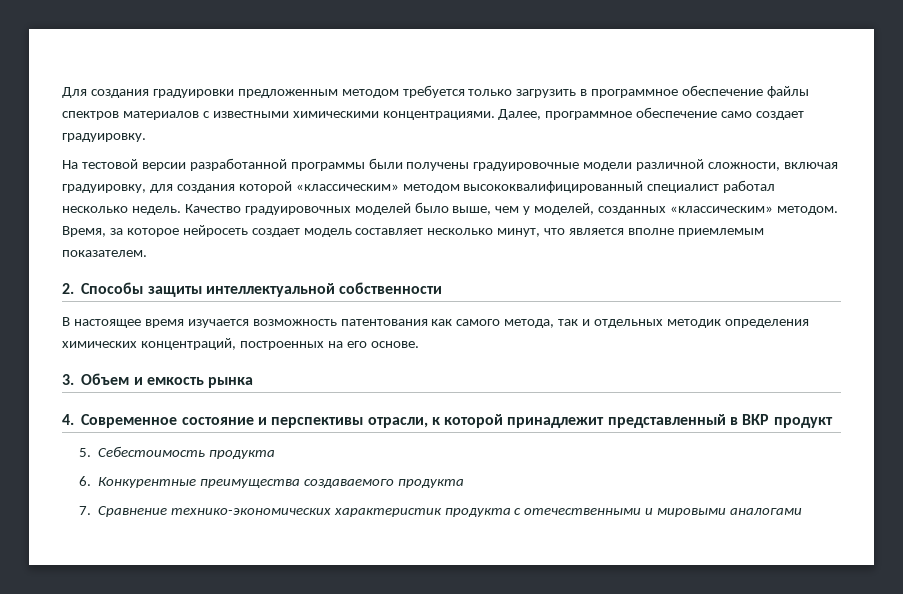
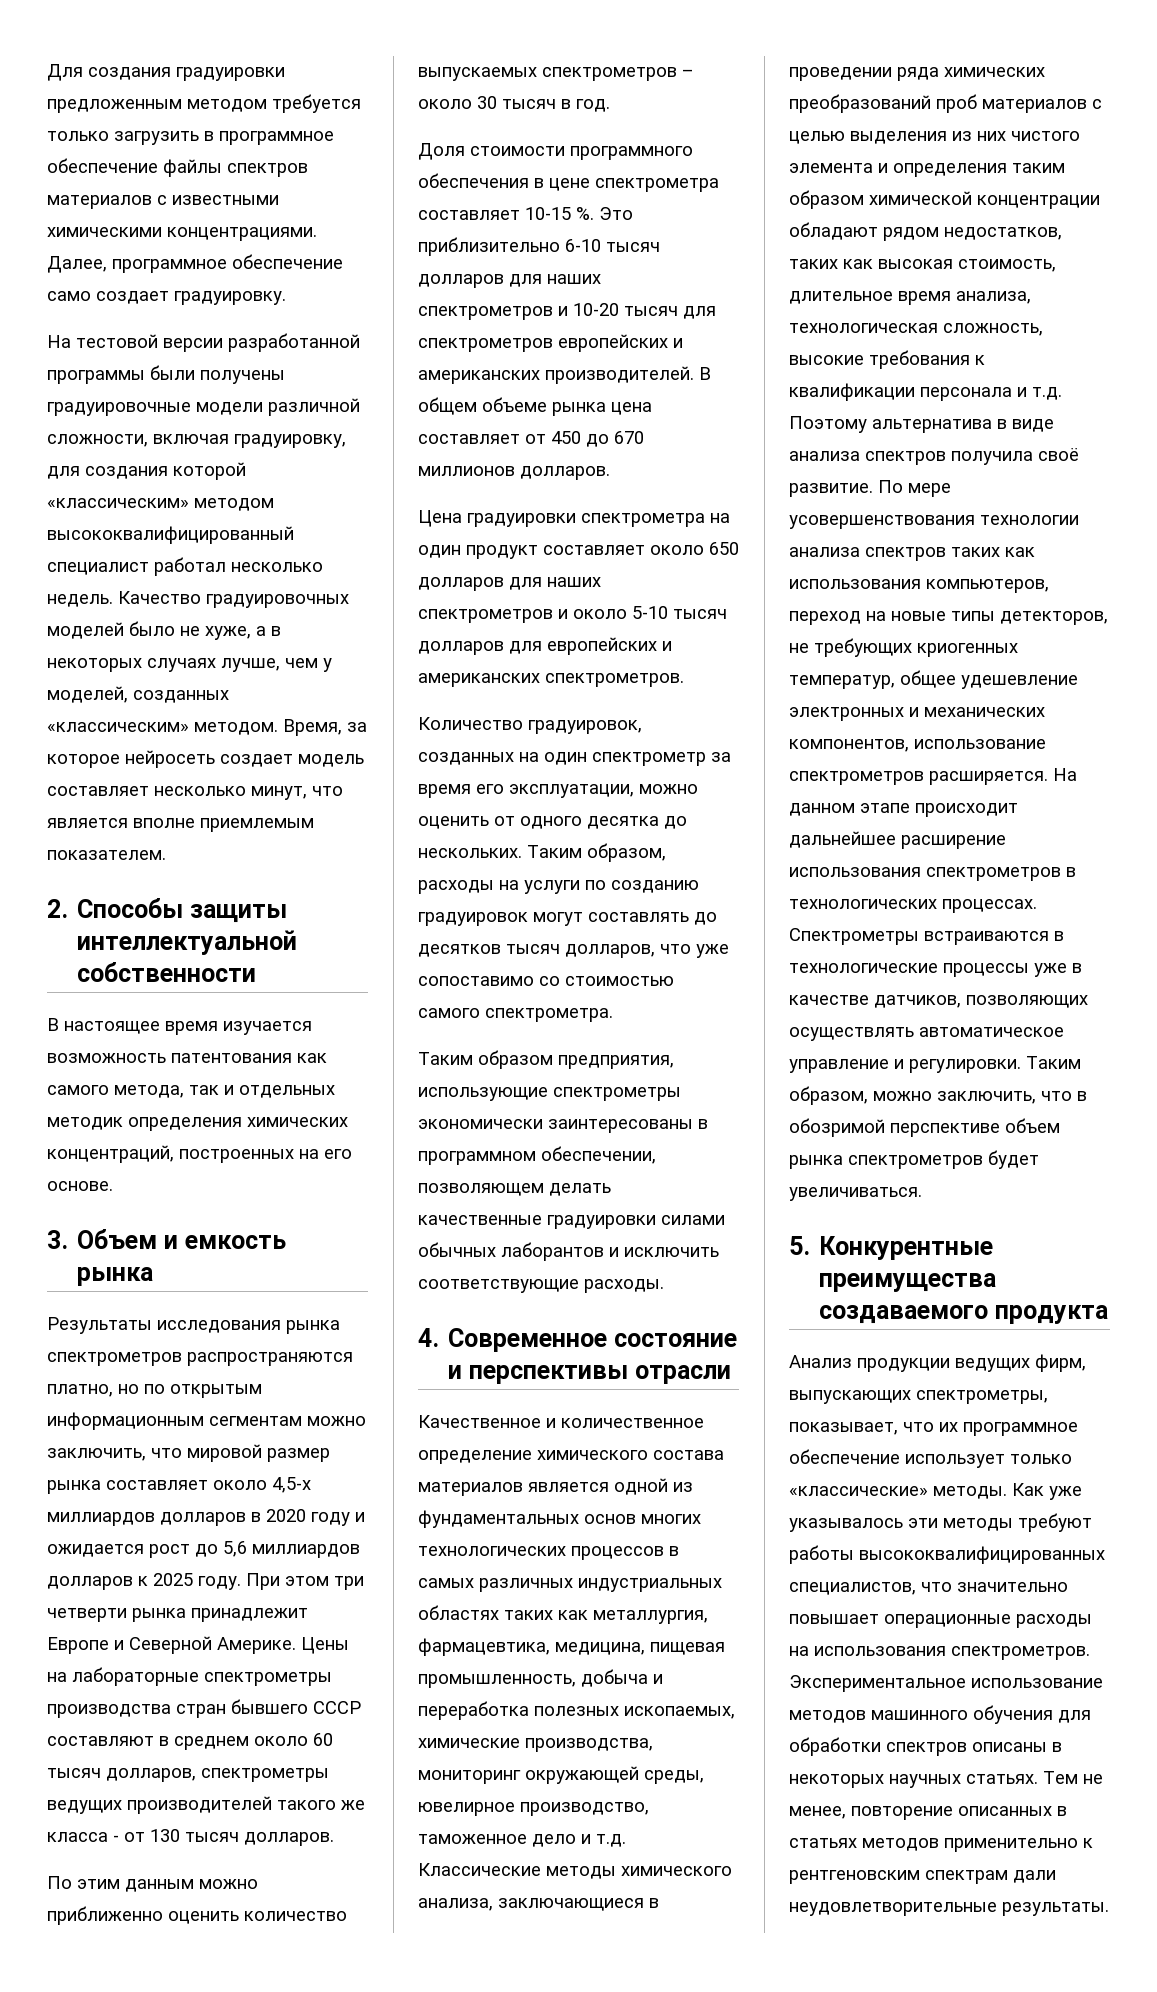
[452,206,492,215] выше, -> [180,626,281,640] [47,658,280,672] не хуже, а в некоторых случаях лучше,
(254, 382) none -> [47,1317,340,1334] [47,1352,353,1366] [47,1384,262,1398] [47,1412,366,1430] [47,1444,330,1462] [47,1477,311,1494] [47,1509,365,1526] [47,1541,360,1558] [47,1573,364,1590] [47,1608,308,1622] [47,1636,349,1654] [47,1667,332,1686] [47,1699,361,1718] [47,1733,333,1750] [47,1768,329,1782] [47,1796,365,1814] [47,1829,334,1846] [47,1876,258,1892] [47,1906,347,1925] [418,67,694,81] [418,96,610,112] [418,143,693,160] [418,173,719,192] [418,207,633,220] [418,237,660,256] [418,274,601,288] [418,303,716,320] [418,334,683,352] [418,366,711,384] [418,397,652,416] [418,431,644,447] [418,466,610,480] [418,510,730,527] [418,542,739,559] [418,577,601,591] [418,606,727,623] [418,637,672,655] [418,673,684,687] [418,717,642,734] [418,752,731,766] [418,784,698,798] [418,816,687,829] [418,843,666,862] [418,880,699,894] [418,912,717,926] [418,944,729,958] [418,976,674,986] [418,1008,613,1022] [418,1050,674,1069] [418,1087,681,1101] [418,1119,708,1133] [418,1146,656,1165] [418,1183,611,1196] [418,1215,725,1229] [418,1242,719,1261] [418,1279,664,1293] // Результаты исследования рынка спектрометров распространяются платно, но по открытым информационным сегментам можно заключить, что мировой размер рынка составляет около 4,5-х миллиардов долларов в 2020 году и ожидается рост до 5,6 миллиардов долларов к 2025 году. При этом три четверти рынка принадлежит Европе и Северной Америке. Цены на лабораторные спектрометры производства стран бывшего СССР составляют в среднем около 60 тысяч долларов, спектрометры ведущих производителей такого же класса - от 130 тысяч долларов. // По этим данным можно приближенно оценить количество выпускаемых спектрометров – около 30 тысяч в год. // Доля стоимости программного обеспечения в цене спектрометра составляет 10-15 %. Это приблизительно 6-10 тысяч долларов для наших спектрометров и 10-20 тысяч для спектрометров европейских и американских производителей. В общем объеме рынка цена составляет от 450 до 670 миллионов долларов. // Цена градуировки спектрометра на один продукт составляет около 650 долларов для наших спектрометров и около 5-10 тысяч долларов для европейских и американских спектрометров. // Количество градуировок, созданных на один спектрометр за время его эксплуатации, можно оценить от одного десятка до нескольких. Таким образом, расходы на услуги по созданию градуировок могут составлять до десятков тысяч долларов, что уже сопоставимо со стоимостью самого спектрометра. // Таким образом предприятия, использующие спектрометры экономически заинтересованы в программном обеспечении, позволяющем делать качественные градуировки силами обычных лаборантов и исключить соответствующие расходы.
[367,414,833,428] [78,446,275,459] [78,476,464,488] [78,506,803,517] отрасли, к которой принадлежит представленный в ВКР продукт // 5. Себестоимость продукта // 6. Конкурентные преимущества создаваемого продукта // 7. Сравнение технико-экономических характеристик продукта с отечественными и мировыми аналогами -> [634,1365,731,1384] [418,1415,704,1428] [418,1450,724,1464] [418,1478,693,1496] [418,1510,701,1528] [418,1546,679,1560] [418,1578,722,1592] [418,1605,708,1624] [418,1638,725,1656] [418,1669,663,1688] [418,1701,735,1720] [418,1738,653,1752] [418,1766,704,1784] [418,1802,649,1816] [418,1834,626,1847] [418,1863,732,1879] [418,1898,659,1911] [789,67,1045,81] [789,94,1102,113] [789,131,1080,144] [789,163,1065,177] [789,190,1100,209] [789,222,1062,241] [789,259,1056,272] [789,291,1031,305] [789,323,1043,336] [789,350,985,369] [789,383,1062,401] [789,416,1054,433] [789,448,1079,465] [789,480,951,497] [789,515,1079,529] [789,547,1035,561] [789,579,1049,593] [789,611,1108,625] [789,638,1018,657] [789,670,1078,689] [789,707,1045,721] [789,739,1046,752] [789,768,1077,785] [789,803,1018,817] [789,831,1006,849] [789,867,1076,881] [789,899,1037,913] [789,928,1064,945] [789,963,1082,977] [789,995,1088,1008] [789,1027,1064,1041] [789,1056,1081,1073] [789,1086,1087,1105] [789,1118,1060,1137] [789,1150,1039,1169] [789,1187,922,1201] [789,1236,994,1260] [819,1273,997,1292] [819,1305,1108,1324] [789,1354,1086,1372] [789,1390,1048,1404] [789,1422,1078,1436] [789,1449,1072,1468] [789,1483,1082,1500] [789,1513,1092,1532] [789,1545,1105,1564] [789,1582,1068,1595] [789,1614,1092,1628] [789,1646,1090,1660] [789,1675,1103,1692] [789,1705,1091,1724] [789,1737,1062,1756] [789,1771,1103,1788] [789,1806,1067,1820] [789,1838,1093,1852] [789,1870,1056,1884] [789,1902,1109,1916] отрасли // Качественное и количественное определение химического состава материалов является одной из фундаментальных основ многих технологических процессов в самых различных индустриальных областях таких как металлургия, фармацевтика, медицина, пищевая промышленность, добыча и переработка полезных ископаемых, химические производства, мониторинг окружающей среды, ювелирное производство, таможенное дело и т.д. Классические методы химического анализа, заключающиеся в проведении ряда химических преобразований проб материалов с целью выделения из них чистого элемента и определения таким образом химической концентрации обладают рядом недостатков, таких как высокая стоимость, длительное время анализа, технологическая сложность, высокие требования к квалификации персонала и т.д. Поэтому альтернатива в виде анализа спектров получила своё развитие. По мере усовершенствования технологии анализа спектров таких как использования компьютеров, переход на новые типы детекторов, не требующих криогенных температур, общее удешевление электронных и механических компонентов, использование спектрометров расширяется. На данном этапе происходит дальнейшее расширение использования спектрометров в технологических процессах. Спектрометры встраиваются в технологические процессы уже в качестве датчиков, позволяющих осуществлять автоматическое управление и регулировки. Таким образом, можно заключить, что в обозримой перспективе объем рынка спектрометров будет увеличиваться. // 5. Конкурентные преимущества создаваемого продукта // Анализ продукции ведущих фирм, выпускающих спектрометры, показывает, что их программное обеспечение использует только «классические» методы. Как уже указывалось эти методы требуют работы высококвалифицированных специалистов, что значительно повышает операционные расходы на использования спектрометров. Экспериментальное использование методов машинного обучения для обработки спектров описаны в некоторых научных статьях. Тем не менее, повторение описанных в статьях методов применительно к рентгеновским спектрам дали неудовлетворительные результаты.

